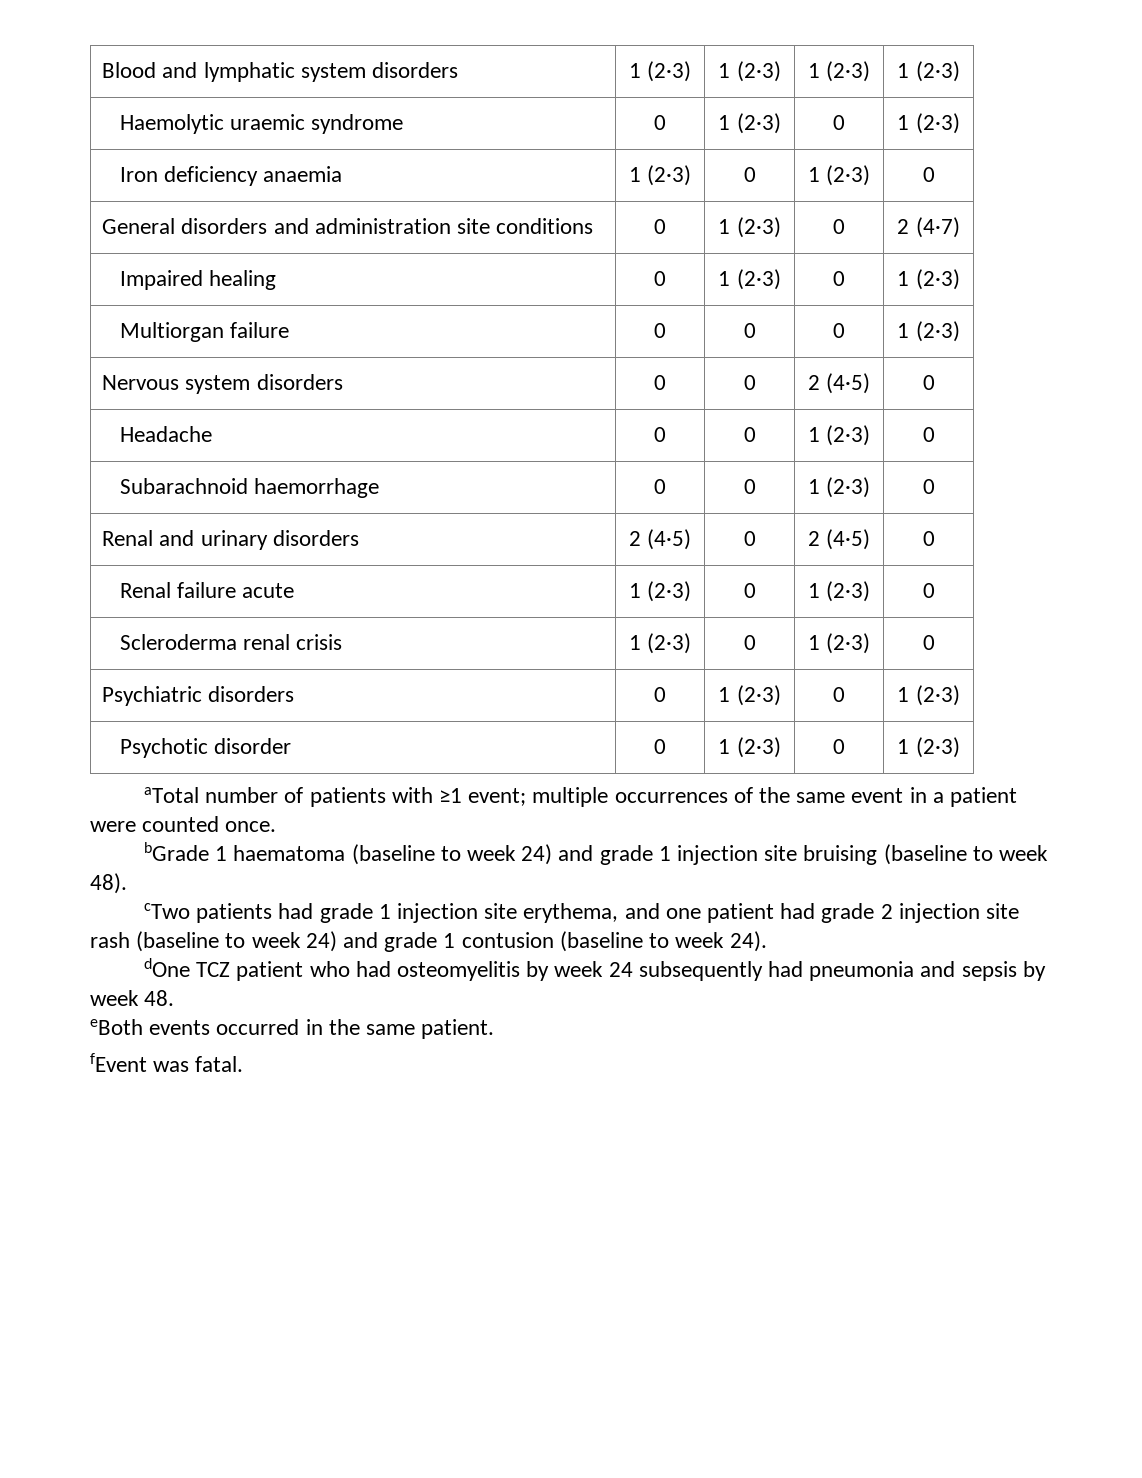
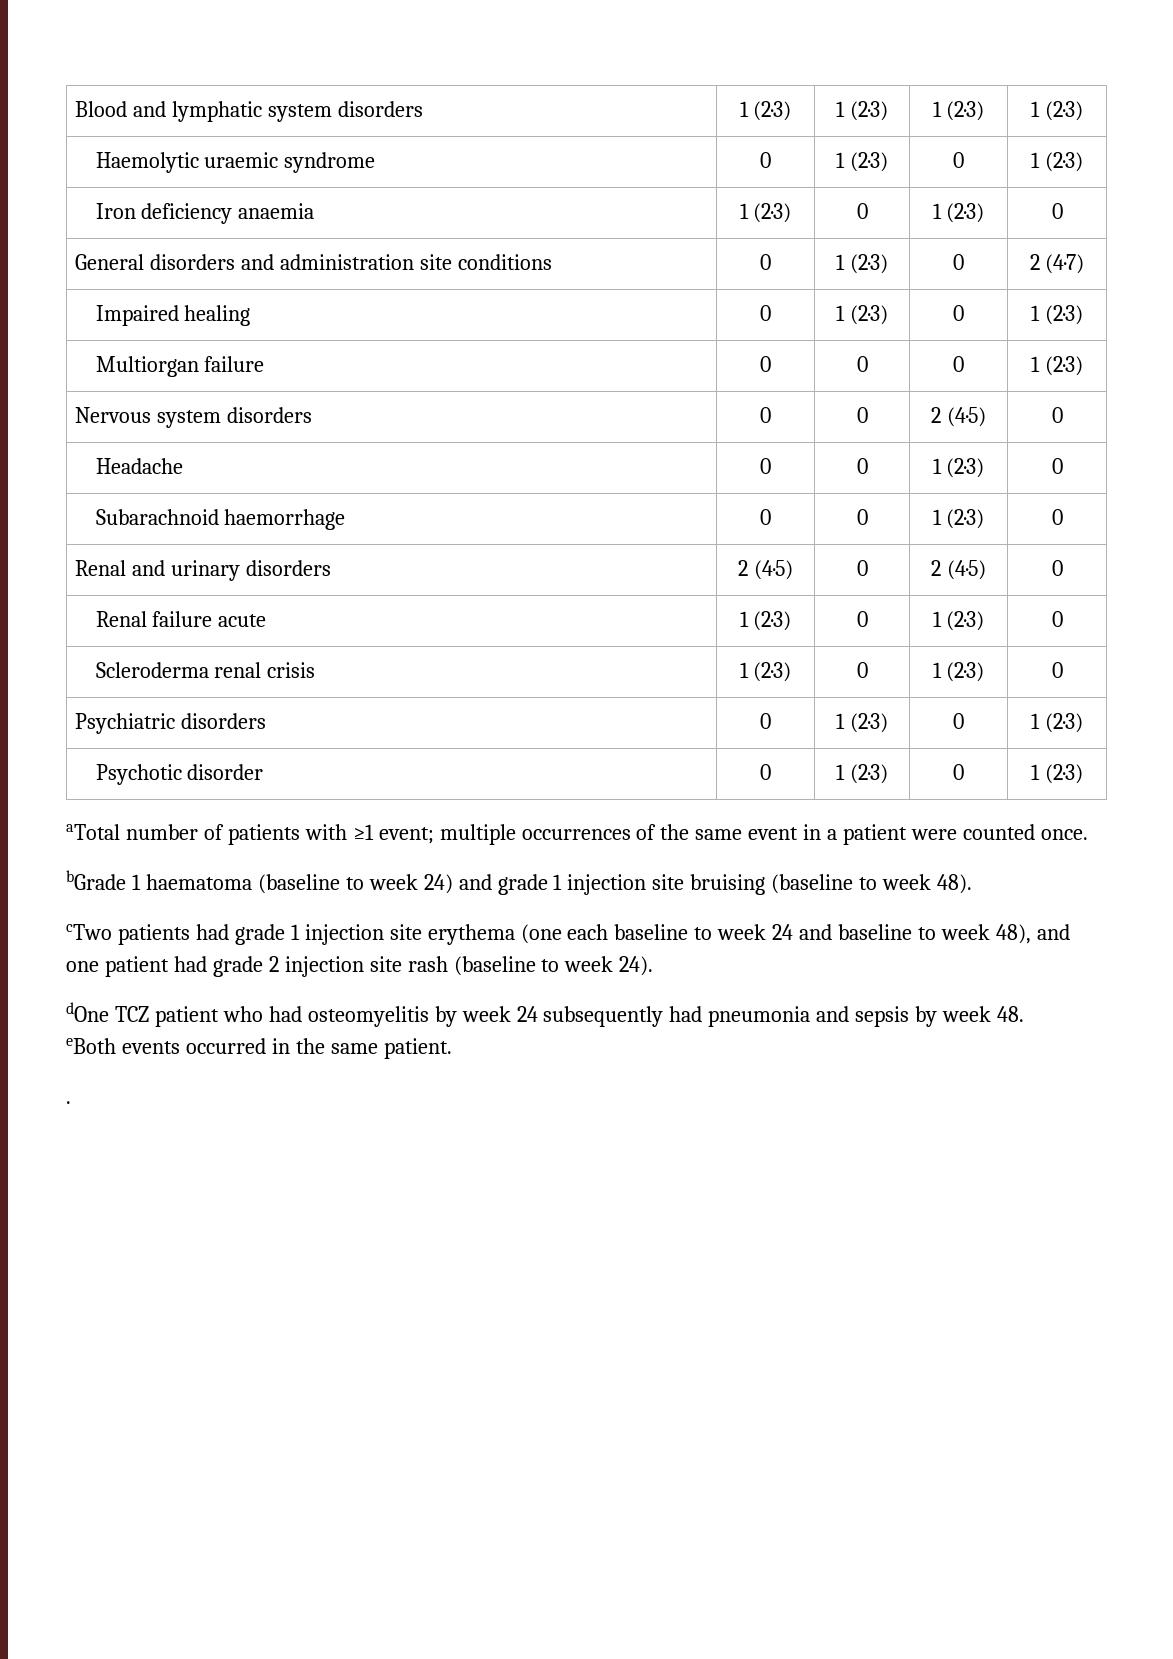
[523,903,619,923] erythema, -> [427,924,1031,945] erythema (one each baseline to week 24 and baseline to week 48),
[305,931,725,952] 24) and grade 1 contusion (baseline to week -> (614, 964) none
[90,1053,244,1072] fEvent was fatal. -> [66,1101,71,1104] .

